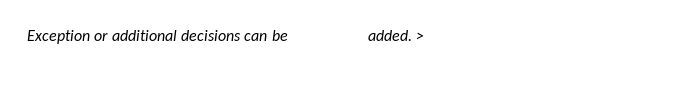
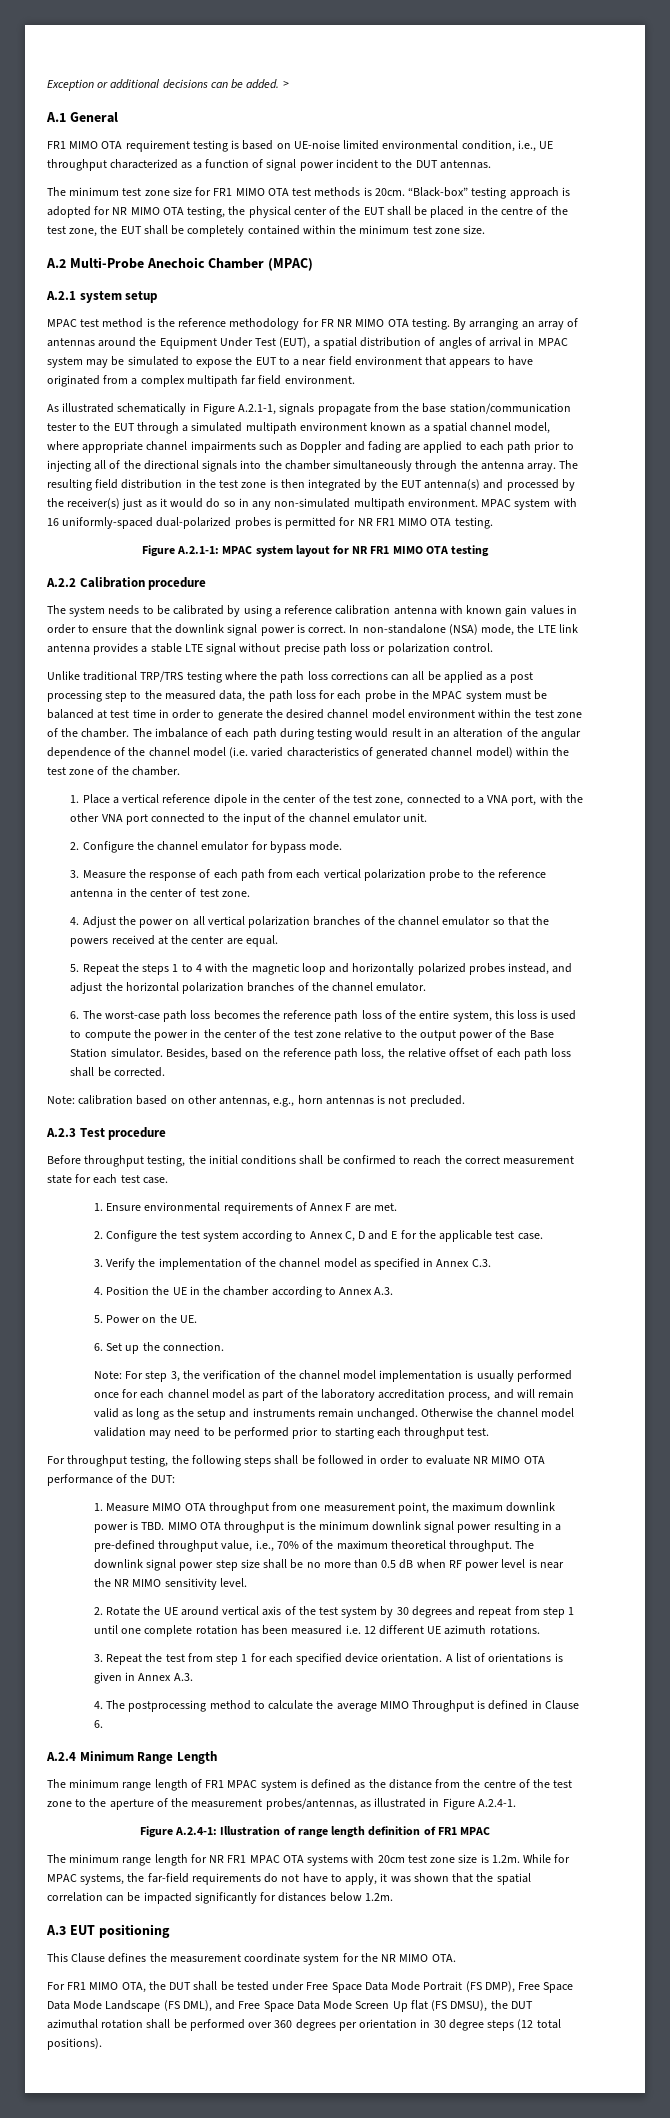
(425, 36) none -> [46,112,118,123] [47,140,554,152] [47,159,491,171] [47,187,570,199] [47,206,568,218] [47,225,486,237] [46,257,314,271] [46,291,158,303] [47,318,579,330] [47,337,568,349] [47,356,533,368] [47,375,355,387] [47,403,571,415] [47,422,551,434] [47,441,574,453] [47,460,579,472] [47,479,575,491] [47,498,577,510] [47,517,493,529] [141,545,490,557] [46,577,207,590] [47,605,577,617] [47,624,578,636] [47,643,493,655] [47,671,533,683] [47,690,548,702] [47,709,582,721] [47,728,582,740] [47,747,570,759] [47,766,180,776] [70,794,583,806] [70,813,428,825] [70,841,343,853] [70,869,546,881] [70,888,250,898] [70,916,550,928] [70,935,278,947] [70,963,573,975] [70,982,427,994] [70,1010,577,1022] [70,1029,554,1041] [70,1048,572,1060] [70,1067,165,1077] [47,1095,465,1107] [46,1127,167,1140] [47,1155,575,1167] [47,1174,168,1184] [93,1202,397,1214] [93,1230,543,1242] [93,1258,491,1270] [93,1286,394,1298] [93,1314,197,1323] [93,1342,224,1354] [93,1370,572,1382] [93,1389,575,1401] [93,1408,574,1420] [93,1427,490,1439] [47,1455,545,1467] [47,1474,175,1486] [93,1502,556,1514] [93,1521,562,1533] [93,1540,535,1552] [93,1559,564,1571] [93,1578,247,1590] [93,1606,575,1618] [93,1625,540,1637] [93,1653,563,1665] [93,1672,193,1684] [93,1700,579,1712] [93,1720,103,1728] [46,1751,217,1764] [47,1779,573,1791] [47,1798,516,1810] [139,1826,491,1838] [47,1854,571,1866] [47,1873,531,1885] [47,1892,393,1904] [46,1924,170,1938] [47,1953,456,1965] [47,1981,574,1993] [47,2000,533,2012] [47,2019,561,2031] [47,2038,102,2050] // A.1 General // FR1 MIMO OTA requirement testing is based on UE-noise limited environmental condition, i.e., UE throughput characterized as a function of signal power incident to the DUT antennas. // The minimum test zone size for FR1 MIMO OTA test methods is 20cm. “Black-box” testing approach is adopted for NR MIMO OTA testing, the physical center of the EUT shall be placed in the centre of the test zone, the EUT shall be completely contained within the minimum test zone size. // A.2 Multi-Probe Anechoic Chamber (MPAC) // A.2.1 system setup // MPAC test method is the reference methodology for FR NR MIMO OTA testing. By arranging an array of antennas around the Equipment Under Test (EUT), a spatial distribution of angles of arrival in MPAC system may be simulated to expose the EUT to a near field environment that appears to have originated from a complex multipath far field environment. // As illustrated schematically in Figure A.2.1-1, signals propagate from the base station/communication tester to the EUT through a simulated multipath environment known as a spatial channel model, where appropriate channel impairments such as Doppler and fading are applied to each path prior to injecting all of the directional signals into the chamber simultaneously through the antenna array. The resulting field distribution in the test zone is then integrated by the EUT antenna(s) and processed by the receiver(s) just as it would do so in any non-simulated multipath environment. MPAC system with 16 uniformly-spaced dual-polarized probes is permitted for NR FR1 MIMO OTA testing. // Figure A.2.1-1: MPAC system layout for NR FR1 MIMO OTA testing // A.2.2 Calibration procedure // The system needs to be calibrated by using a reference calibration antenna with known gain values in order to ensure that the downlink signal power is correct. In non-standalone (NSA) mode, the LTE link antenna provides a stable LTE signal without precise path loss or polarization control. // Unlike traditional TRP/TRS testing where the path loss corrections can all be applied as a post processing step to the measured data, the path loss for each probe in the MPAC system must be balanced at test time in order to generate the desired channel model environment within the test zone of the chamber. The imbalance of each path during testing would result in an alteration of the angular dependence of the channel model (i.e. varied characteristics of generated channel model) within the test zone of the chamber. // 1. Place a vertical reference dipole in the center of the test zone, connected to a VNA port, with the other VNA port connected to the input of the channel emulator unit. // 2. Configure the channel emulator for bypass mode. // 3. Measure the response of each path from each vertical polarization probe to the reference antenna in the center of test zone. // 4. Adjust the power on all vertical polarization branches of the channel emulator so that the powers received at the center are equal. // 5. Repeat the steps 1 to 4 with the magnetic loop and horizontally polarized probes instead, and adjust the horizontal polarization branches of the channel emulator. // 6. The worst-case path loss becomes the reference path loss of the entire system, this loss is used to compute the power in the center of the test zone relative to the output power of the Base Station simulator. Besides, based on the reference path loss, the relative offset of each path loss shall be corrected. // Note: calibration based on other antennas, e.g., horn antennas is not precluded. // A.2.3 Test procedure // Before throughput testing, the initial conditions shall be confirmed to reach the correct measurement state for each test case. // 1. Ensure environmental requirements of Annex F are met. // 2. Configure the test system according to Annex C, D and E for the applicable test case. // 3. Verify the implementation of the channel model as specified in Annex C.3. // 4. Position the UE in the chamber according to Annex A.3. // 5. Power on the UE. // 6. Set up the connection. // Note: For step 3, the verification of the channel model implementation is usually performed once for each channel model as part of the laboratory accreditation process, and will remain valid as long as the setup and instruments remain unchanged. Otherwise the channel model validation may need to be performed prior to starting each throughput test. // For throughput testing, the following steps shall be followed in order to evaluate NR MIMO OTA performance of the DUT: // 1. Measure MIMO OTA throughput from one measurement point, the maximum downlink power is TBD. MIMO OTA throughput is the minimum downlink signal power resulting in a pre-defined throughput value, i.e., 70% of the maximum theoretical throughput. The downlink signal power step size shall be no more than 0.5 dB when RF power level is near the NR MIMO sensitivity level. // 2. Rotate the UE around vertical axis of the test system by 30 degrees and repeat from step 1 until one complete rotation has been measured i.e. 12 different UE azimuth rotations. // 3. Repeat the test from step 1 for each specified device orientation. A list of orientations is given in Annex A.3. // 4. The postprocessing method to calculate the average MIMO Throughput is defined in Clause 6. // A.2.4 Minimum Range Length // The minimum range length of FR1 MPAC system is defined as the distance from the centre of the test zone to the aperture of the measurement probes/antennas, as illustrated in Figure A.2.4-1. // Figure A.2.4-1: Illustration of range length definition of FR1 MPAC // The minimum range length for NR FR1 MPAC OTA systems with 20cm test zone size is 1.2m. While for MPAC systems, the far-field requirements do not have to apply, it was shown that the spatial correlation can be impacted significantly for distances below 1.2m. // A.3 EUT positioning // This Clause defines the measurement coordinate system for the NR MIMO OTA. // For FR1 MIMO OTA, the DUT shall be tested under Free Space Data Mode Portrait (FS DMP), Free Space Data Mode Landscape (FS DML), and Free Space Data Mode Screen Up flat (FS DMSU), the DUT azimuthal rotation shall be performed over 360 degrees per orientation in 30 degree steps (12 total positions).

